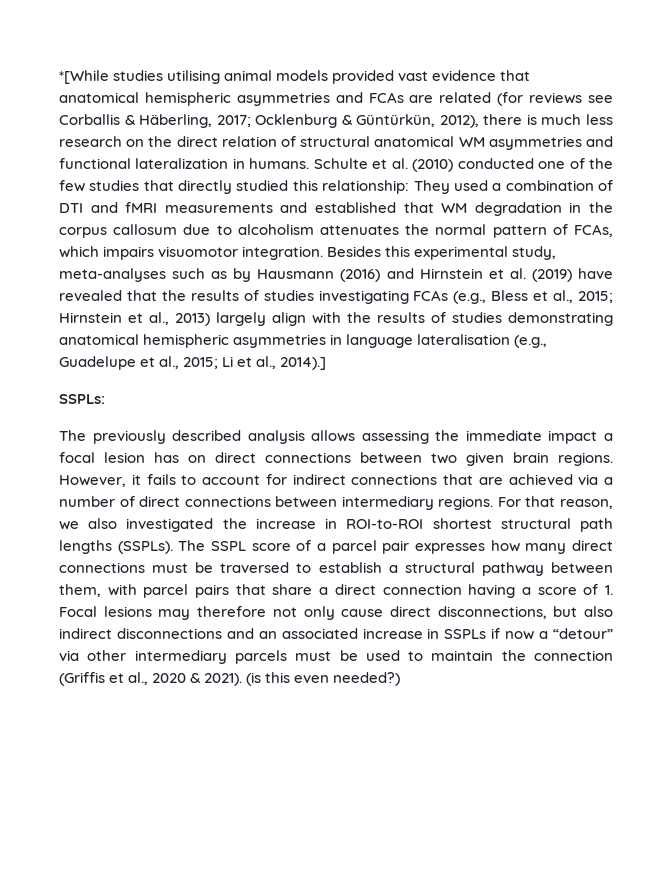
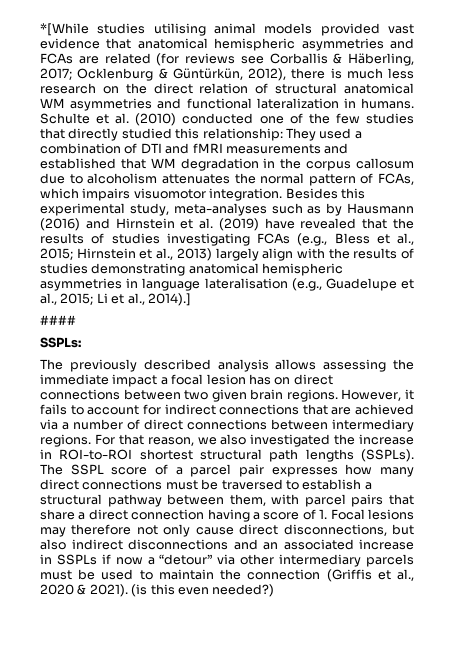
(327, 363) none -> [40,315,76,325] // ####

